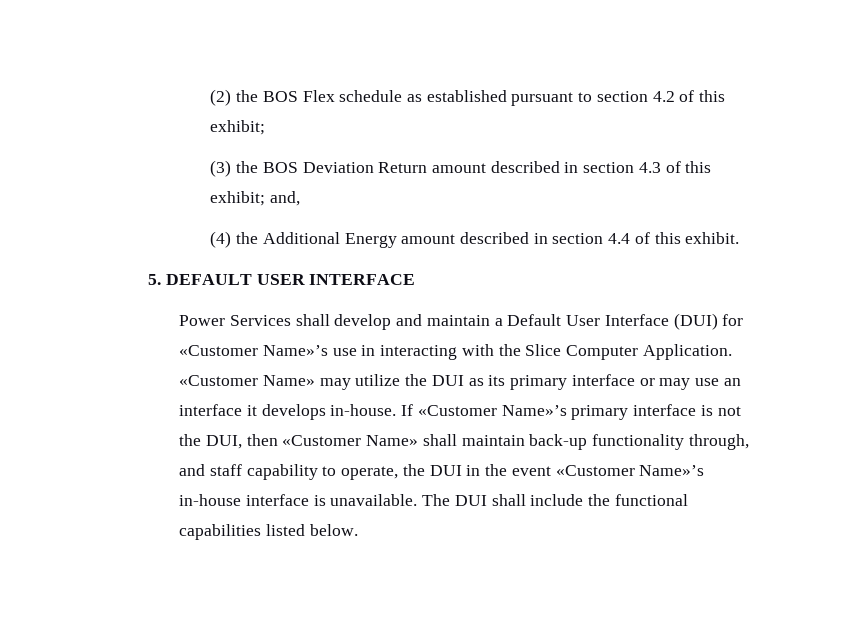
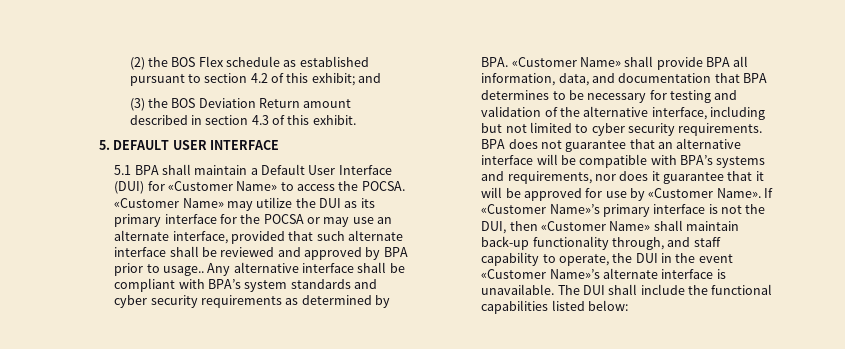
(266, 127) none -> [358,73,382,83] and
[210,191,301,206] [210,231,681,248] exhibit; and, // (4) the Additional Energy amount described in section 4.4 of this -> (310, 120) none
[179,314,423,330] Power Services shall develop and -> [114,164,191,175] 5.1 BPA shall
[262,344,732,360] Name»’s use in interacting with the Slice Computer Application. -> [236,181,405,191] Name» to access the POCSA.
(635, 380) none -> [219,214,304,224] for the POCSA
[179,404,397,420] interface it develops in-house. -> [114,230,404,244] [114,246,408,260] [114,262,405,276] [114,278,378,292] [114,295,391,308] [481,56,749,70] [481,73,768,86] [481,90,738,103] [481,106,766,120] [481,122,763,136] [481,138,742,152] [481,154,766,168] [481,171,764,184] [481,187,761,201] alternate interface, provided that such alternate interface shall be reviewed and approved by BPA prior to usage.. Any alternative interface shall be compliant with BPA’s system standards and cyber security requirements as determined by BPA. «Customer Name» shall provide BPA all information, data, and documentation that BPA determines to be necessary for testing and validation of the alternative interface, including but not limited to cyber security requirements. BPA does not guarantee that an alternative interface will be compatible with BPA’s systems and requirements, nor does it guarantee that it will be approved for use by «Customer Name».
[179,494,242,506] in-house -> [602,268,658,279] alternate
[309,524,358,536] below. -> [587,300,628,311] below:

